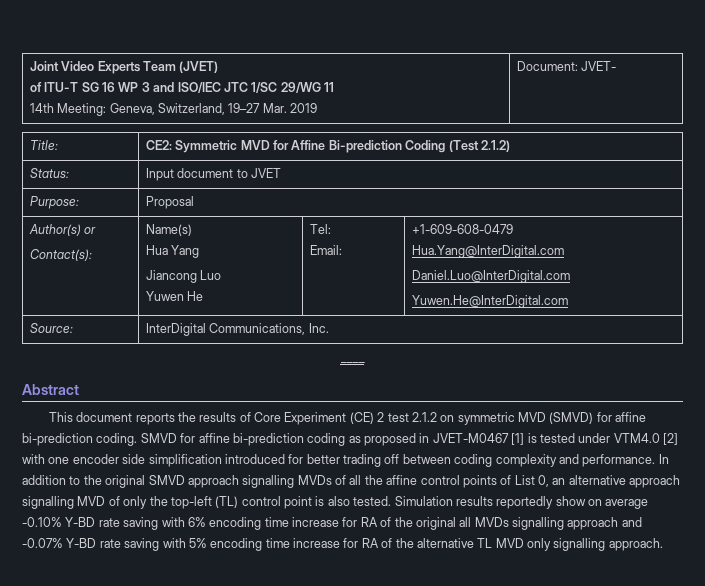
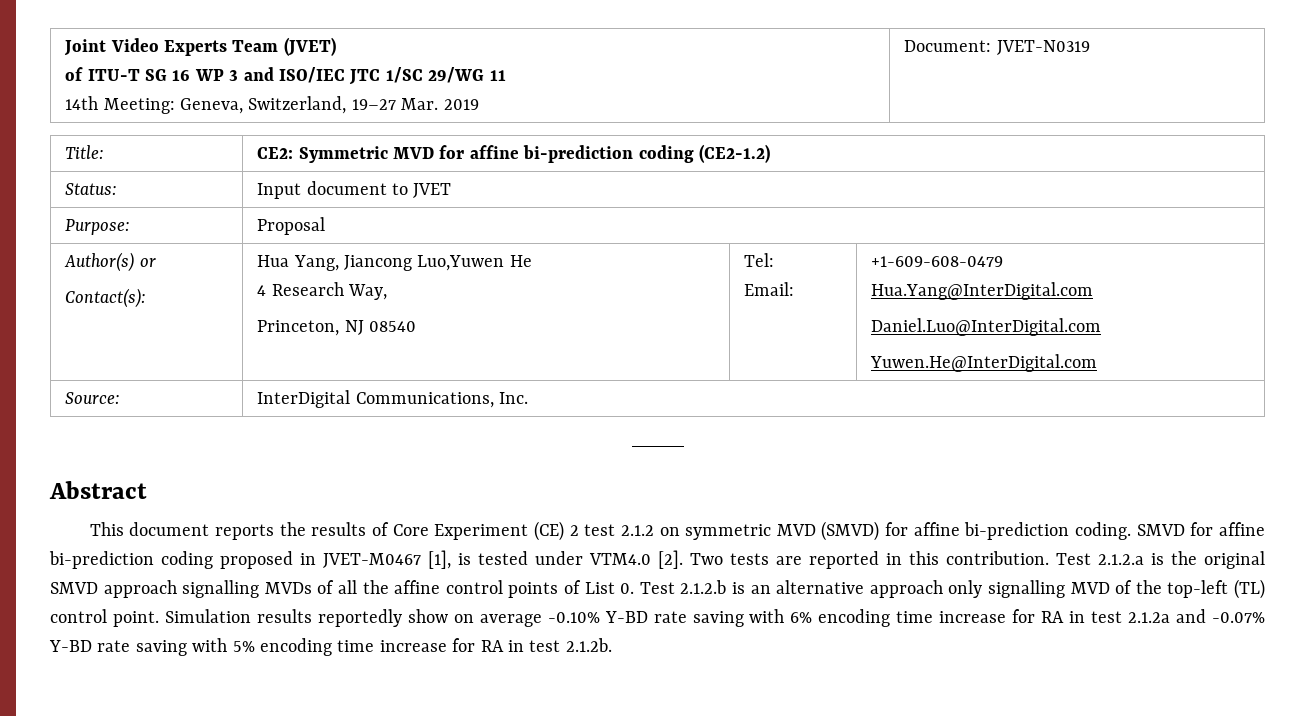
[581,61,617,71] JVET- -> [996,40,1090,55] JVET-N0319
[291,140,510,153] Affine Bi-prediction Coding (Test 2.1.2) -> [469,144,771,163] affine bi-prediction coding (CE2-1.2)
[145,224,192,236] [145,245,200,258] [145,270,222,283] [145,291,204,301] Name(s) // Hua Yang // Jiancong Luo // Yuwen He -> [257,255,532,271] [257,282,388,300] [257,320,417,336] Hua Yang, Jiancong Luo,Yuwen He // 4 Research Way, // Princeton, NJ 08540
[348,436,361,443] as -> (213, 560) none
[511,433,525,445] [1] -> [428,550,451,569] [1],
[663,433,678,445] [22,454,669,467] [22,475,81,485] [2] with one encoder side simplification introduced for better trading off between coding complexity and performance. In addition to -> [658,550,1164,569] [2]. Two tests are reported in this contribution. Test 2.1.2.a is
[538,475,549,487] 0, -> [620,580,746,594] 0. Test 2.1.2.b is
(681, 481) none -> [948,580,983,598] only
[123,496,148,509] only -> (1133, 587) none
[284,496,392,509] point is also tested. -> [112,611,159,627] point.
[380,517,619,530] of the original all MVDs signalling approach -> [1069,611,1171,623] in test 2.1.2a
[381,538,663,551] of the alternative TL MVD only signalling approach. -> [507,638,612,652] in test 2.1.2b.

